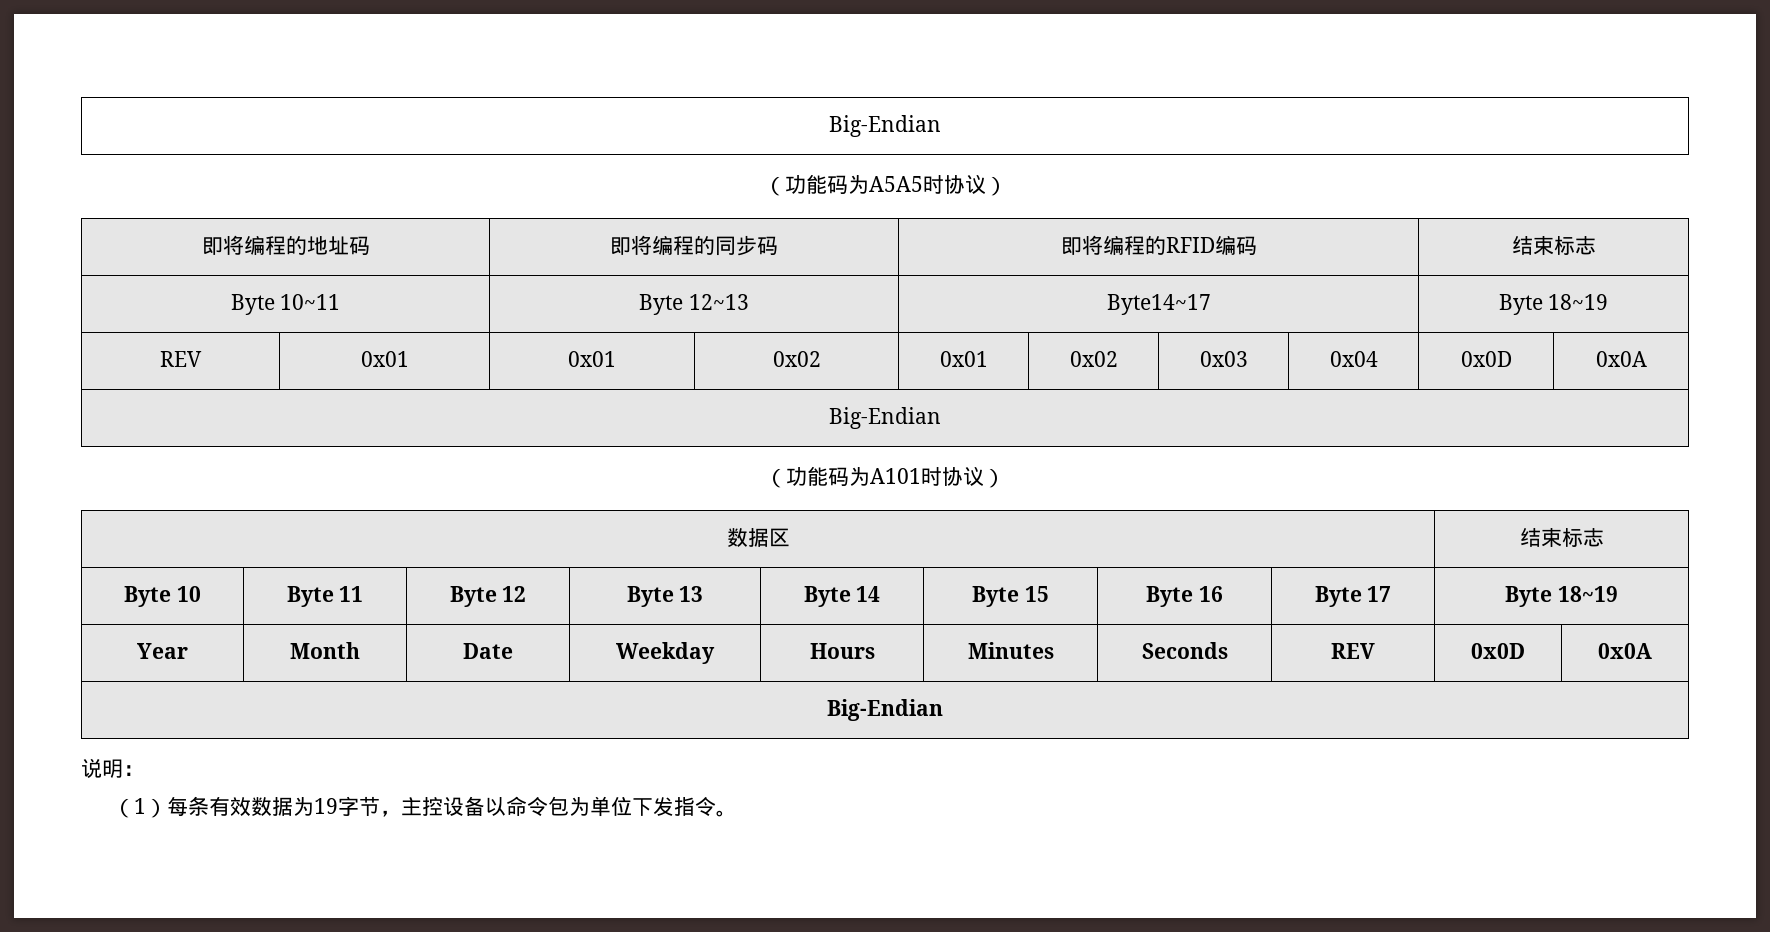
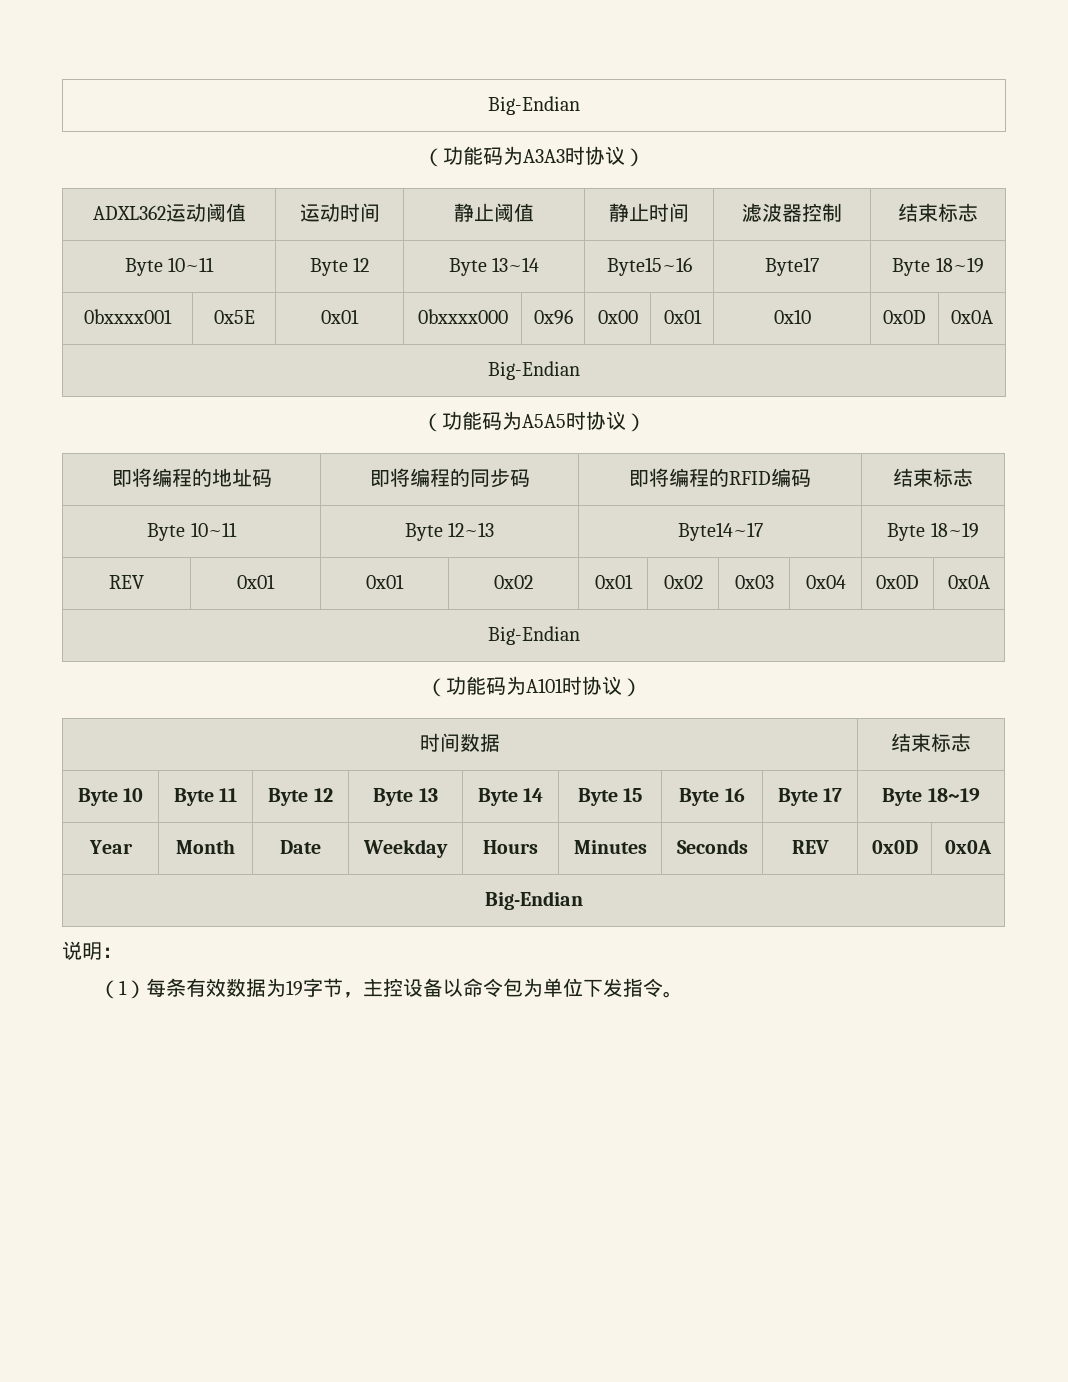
[829,115,941,137] Big-Endian -> [488,96,580,115] [423,146,645,167] [92,203,246,222] [299,203,380,222] [454,203,534,222] [609,203,689,222] [742,203,842,222] [898,203,978,222] [124,257,215,276] [309,257,370,276] [448,257,540,276] [606,257,692,276] [765,257,819,276] [892,257,984,276] [84,309,172,324] [213,310,255,324] [321,309,359,324] [417,309,508,324] [533,309,573,325] [597,310,638,324] [663,309,702,324] [773,309,811,324] [883,310,926,324] [951,310,993,324] [488,361,580,380] Big-Endian // （功能码为A3A3时协议） // ADXL362运动阈值 | 运动时间 | 静止阈值 | 静止时间 | 滤波器控制 | 结束标志 // Byte 10~11 | Byte 12 | Byte 13~14 | Byte15~16 | Byte17 | Byte 18~19 // 0bxxxx001 | 0x5E | 0x01 | 0bxxxx000 | 0x96 | 0x00 | 0x01 | 0x10 | 0x0D | 0x0A // Big-Endian
[726,528,790,547] 数据区 -> [420,733,500,752] 时间数据

